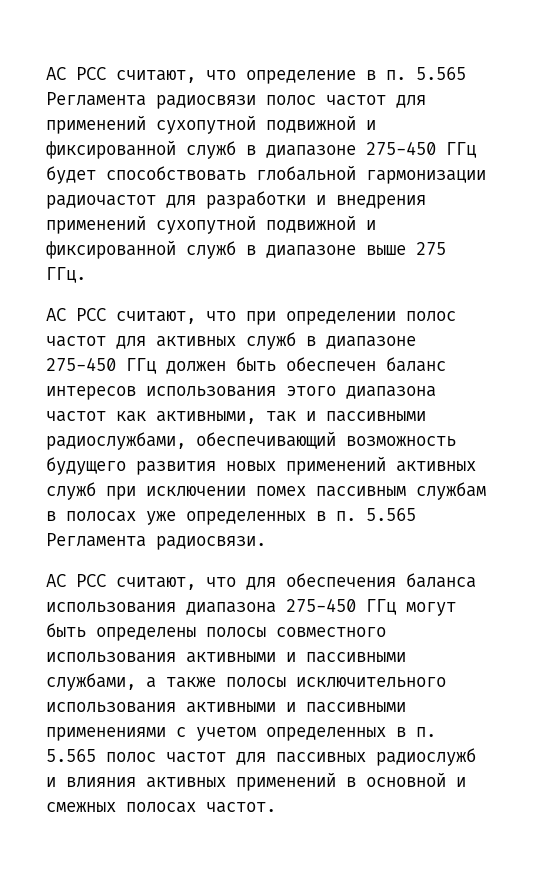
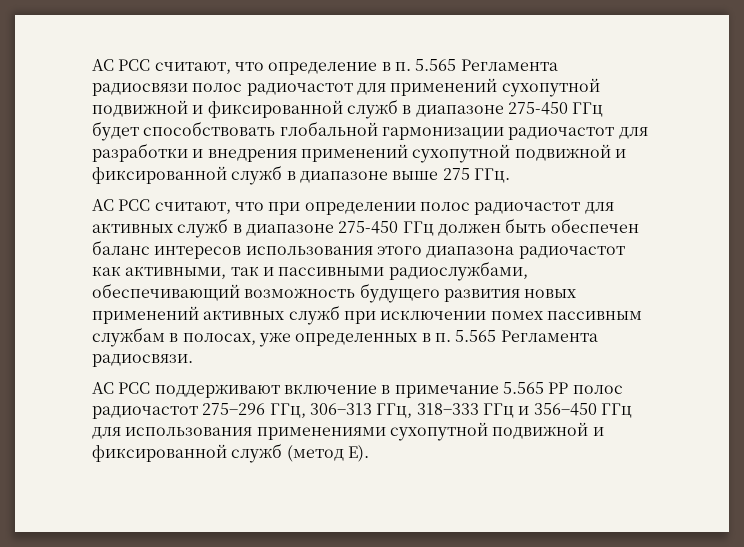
[326,95,386,106] частот -> [246,83,353,96] радиочастот
[46,336,106,347] частот -> [474,202,581,215] радиочастот
[46,411,106,422] частот -> [518,246,625,259] радиочастот
[66,511,136,522] полосах -> [182,333,256,345] полосах,
[116,573,476,590] [46,598,456,616] [46,623,386,641] [46,652,406,663] [46,673,446,691] [46,702,406,713] [46,727,436,741] [46,748,476,766] [46,772,466,791] [46,802,276,813] считают, что для обеспечения баланса использования диапазона 275-450 ГГц могут быть определены полосы совместного использования активными и пассивными службами, а также полосы исключительного использования активными и пассивными применениями с учетом определенных в п. 5.565 полос частот для пассивных радиослужб и влияния активных применений в основной и смежных полосах частот. -> [154,382,623,398] [92,403,632,419] [92,422,604,441] [92,443,369,463] поддерживают включение в примечание 5.565 РР полос радиочастот 275−296 ГГц, 306−313 ГГц, 318−333 ГГц и 356−450 ГГц для использования применениями сухопутной подвижной и фиксированной служб (метод Е).

